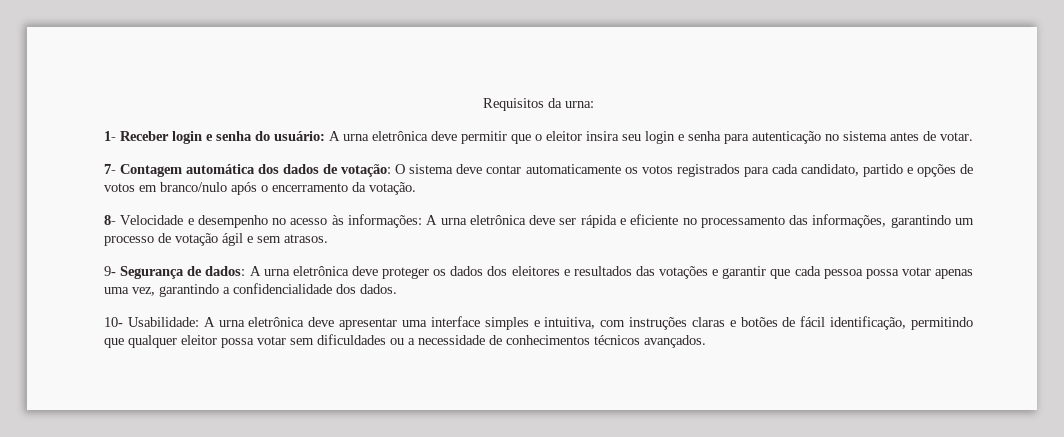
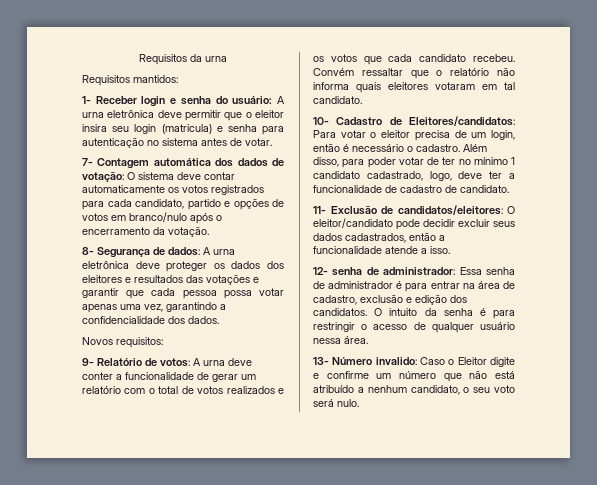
[565,101,594,108] urna: -> [205,56,227,62] [82,75,178,86] urna // Requisitos mantidos:
(675, 137) none -> [161,124,212,134] (matricula)
[120,214,975,228] [104,233,328,246] [104,266,116,276] Velocidade e desempenho no acesso às informações: A urna eletrônica deve ser rápida e eficiente no processamento das informações, garantindo um processo de votação ágil e sem atrasos. // 9- -> (94, 251) none
[104,316,974,330] [104,334,706,348] 10- Usabilidade: A urna eletrônica deve apresentar uma interface simples e intuitiva, com instruções claras e botões de fácil identificação, permitindo que qualquer eleitor possa votar sem dificuldades ou a necessidade de conhecimentos técnicos avançados. -> [82,337,163,348] [82,358,252,367] [82,372,256,382] [82,386,284,394] [313,54,515,65] [313,67,515,79] [313,82,515,93] [313,96,362,104] [313,116,515,126] [313,130,515,141] [313,143,487,152] [313,157,515,168] [313,171,515,181] [313,185,509,193] [313,205,515,215] [313,218,515,230] [313,232,445,243] [313,246,450,254] [313,267,515,276] [313,281,515,292] [313,294,467,305] [313,308,515,319] [313,322,515,333] [313,336,368,344] [313,357,515,367] [313,370,515,382] [313,385,515,395] [313,399,359,407] Novos requisitos: // 9- Relatório de votos: A urna deve conter a funcionalidade de gerar um relatório com o total de votos realizados e os votos que cada candidato recebeu. Convém ressaltar que o relatório não informa quais eleitores votaram em tal candidato. // 10- Cadastro de Eleitores/candidatos: Para votar o eleitor precisa de um login, então é necessário o cadastro. Além disso, para poder votar de ter no mínimo 1 candidato cadastrado, logo, deve ter a funcionalidade de cadastro de candidato. // 11- Exclusão de candidatos/eleitores: O eleitor/candidato pode decidir excluir seus dados cadastrados, então a funcionalidade atende a isso. // 12- senha de administrador: Essa senha de administrador é para entrar na área de cadastro, exclusão e edição dos candidatos. O intuito da senha é para restringir o acesso de qualquer usuário nessa área. // 13- Número invalido: Caso o Eleitor digite e confirme um número que não está atribuído a nenhum candidato, o seu voto será nulo.

